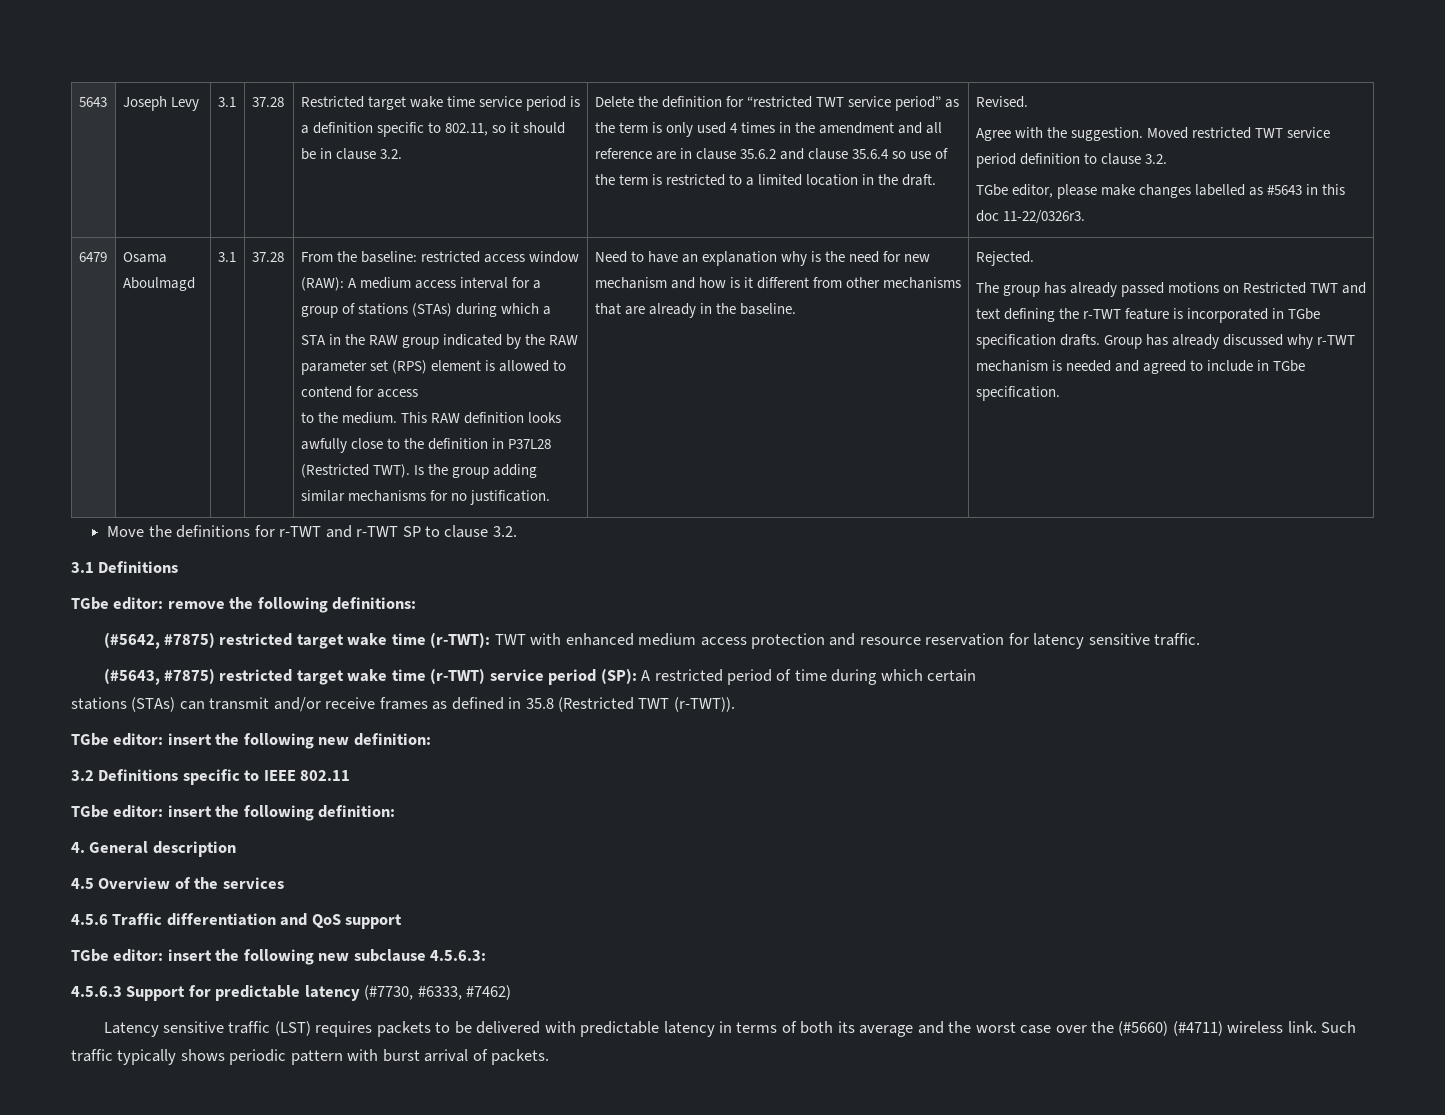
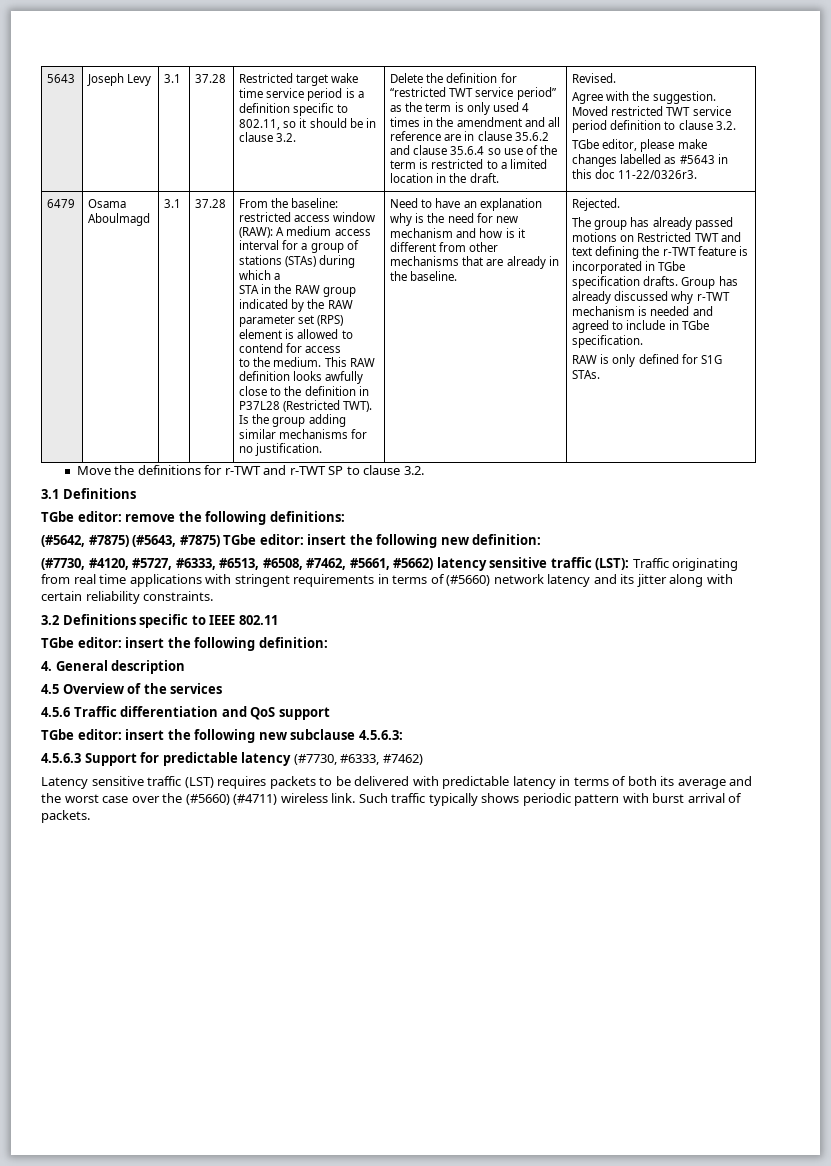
(1060, 393) none -> [572,354,722,367] [572,370,601,379] // RAW is only defined for S1G STAs.
[219,632,1201,649] [103,668,977,685] [71,697,735,712] restricted target wake time (r-TWT): TWT with enhanced medium access protection and resource reservation for latency sensitive traffic. // (#5643, #7875) restricted target wake time (r-TWT) service period (SP): A restricted period of time during which certain // stations (STAs) can transmit and/or receive frames as defined in 35.8 (Restricted TWT (r-TWT)). // -> [132,535,220,547] (#5643, #7875)
(431, 739) none -> [41,557,739,571] [41,574,733,587] [41,591,214,604] // (#7730, #4120, #5727, #6333, #6513, #6508, #7462, #5661, #5662) latency sensitive traffic (LST): Traffic originating from real time applications with stringent requirements in terms of (#5660) network latency and its jitter along with certain reliability constraints.

